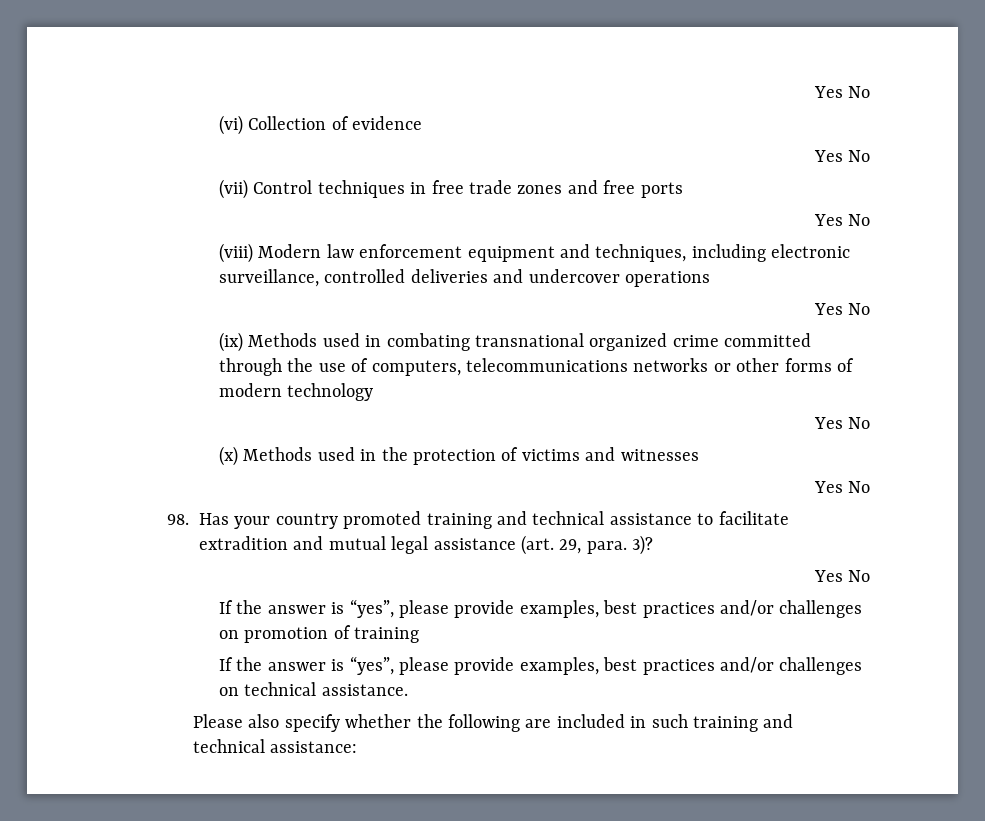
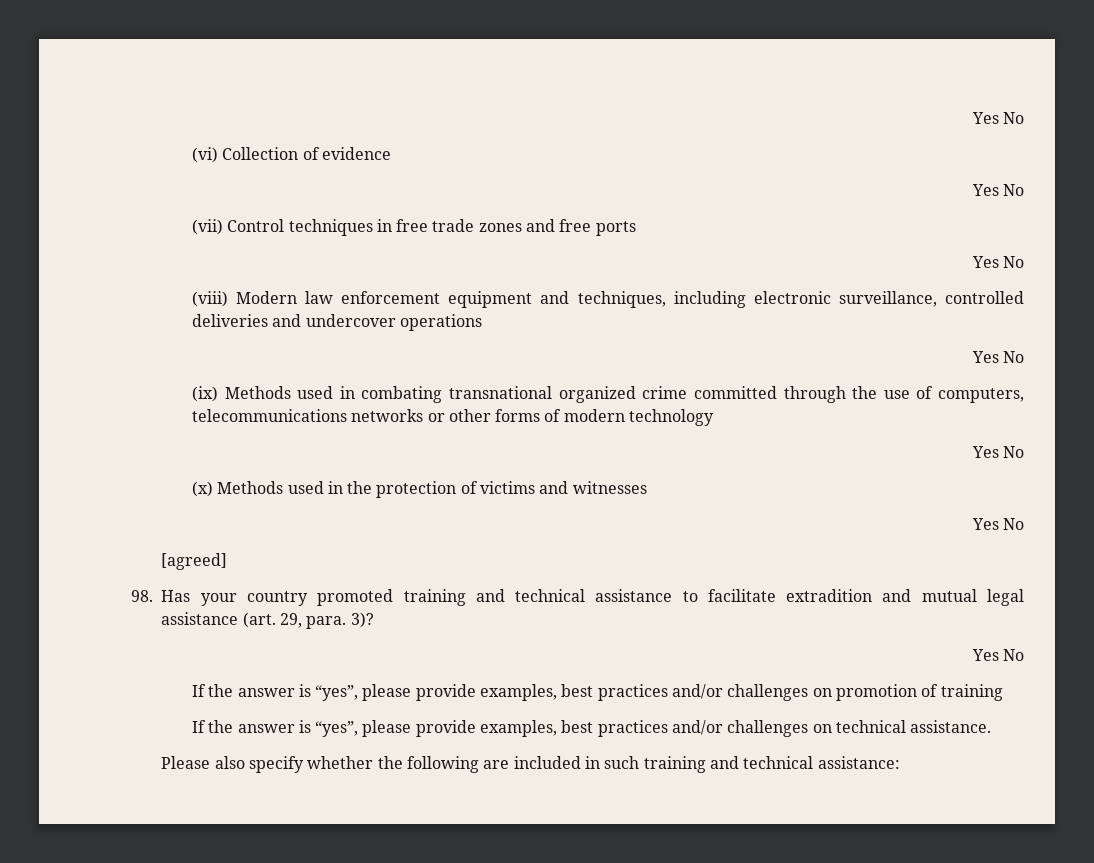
(870, 487) none -> [161,553,228,570] // [agreed]

